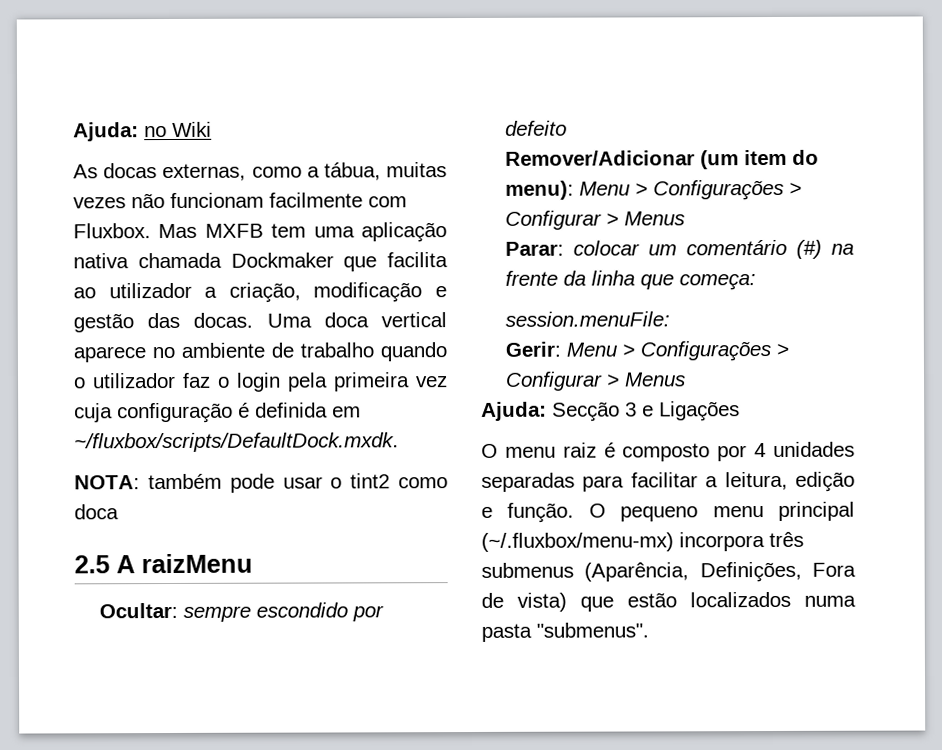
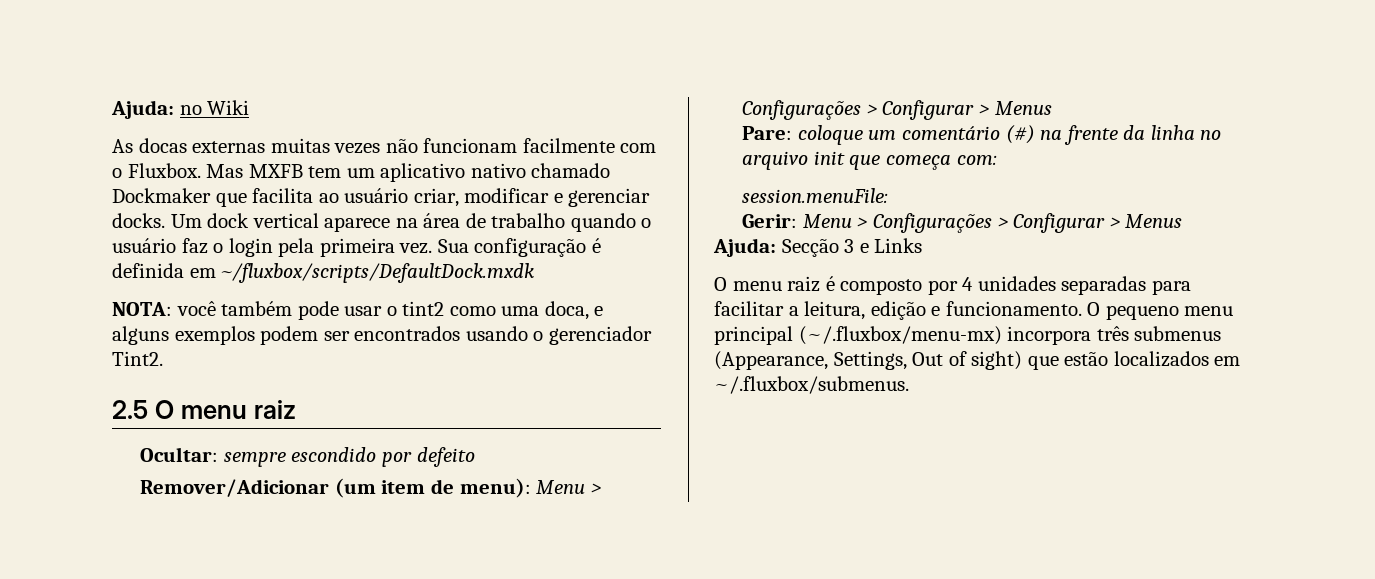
[162,162,381,182] externas, como a tábua, -> [192,141,266,153] externas
(407, 202) none -> [112,168,122,178] o
[313,222,447,243] [73,252,448,272] [73,282,447,303] [73,312,447,333] [73,342,265,363] uma aplicação nativa chamada Dockmaker que facilita ao utilizador a criação, modificação e gestão das docas. Uma doca vertical aparece no ambiente -> [346,163,611,182] [112,188,651,207] [112,213,461,232] um aplicativo nativo chamado Dockmaker que facilita ao usuário criar, modificar e gerenciar docks. Um dock vertical aparece na área
[92,372,176,389] utilizador -> [112,238,176,253] usuário
[416,376,448,388] [74,403,113,423] vez cuja -> [399,239,469,254] vez. Sua
[74,432,399,453] ~/fluxbox/scripts/DefaultDock.mxdk. -> [221,263,535,283] ~/fluxbox/scripts/DefaultDock.mxdk
(140, 482) none -> [176,301,216,316] você
[74,504,119,520] [74,553,253,574] doca // 2.5 A raizMenu -> [501,301,604,320] [112,326,652,345] [112,351,163,366] [112,400,296,419] uma doca, e alguns exemplos podem ser encontrados usando o gerenciador Tint2. // 2.5 O menu raiz
[792,149,820,165] do -> [430,479,454,494] de
[505,240,641,256] Parar: colocar -> [742,125,863,145] Pare: coloque
[640,274,757,291] que começa: -> [1200,130,1222,140] [742,151,997,170] no arquivo init que começa com:
[659,401,740,422] Ligações -> [874,238,923,253] Links
[507,502,575,523] função. -> [945,301,1082,316] funcionamento.
[584,561,856,583] [481,591,856,612] [481,622,649,642] (Aparência, Definições, Fora de vista) que estão localizados numa pasta "submenus". -> [714,351,1241,370] [714,376,909,394] (Appearance, Settings, Out of sight) que estão localizados em ~/.fluxbox/submenus.

